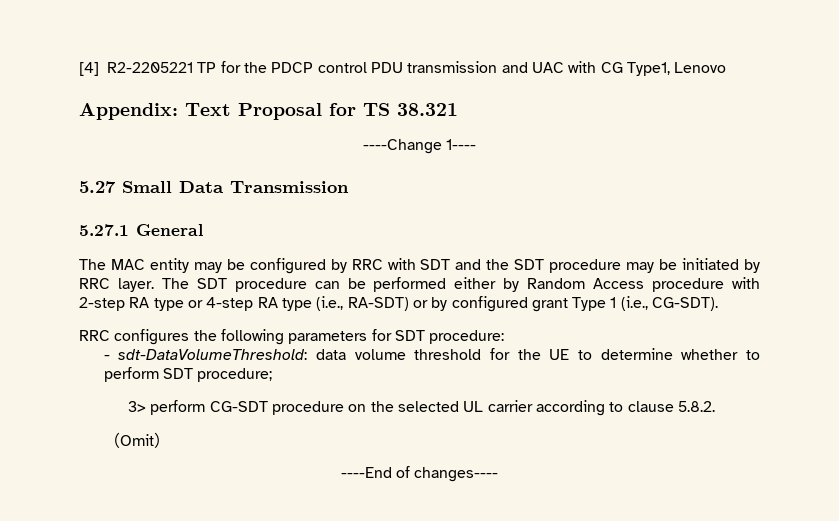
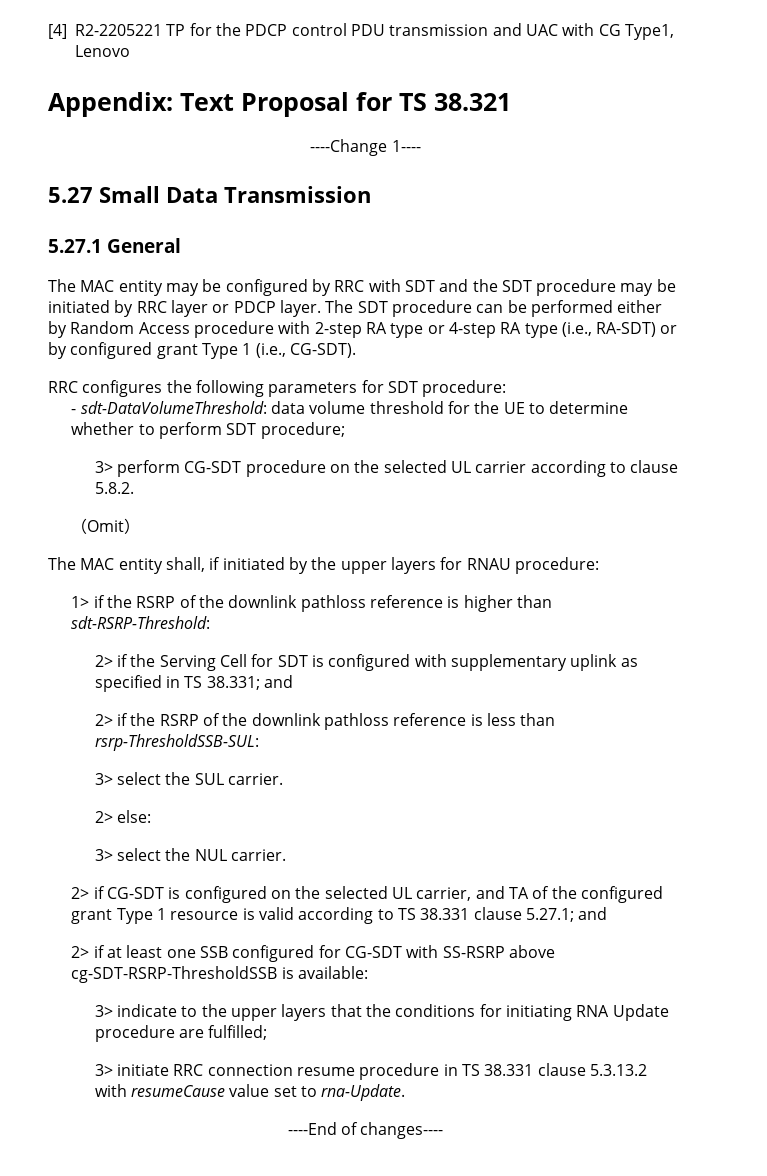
(110, 283) none -> [170,300,276,317] layer or PDCP
(170, 440) none -> [48,557,599,574] [71,595,552,612] [71,616,211,629] [94,654,638,671] [94,675,294,692] [94,713,556,730] [94,734,259,751] [94,772,284,785] [94,810,152,823] [94,848,287,861] [71,886,663,903] [71,907,608,924] [71,945,555,962] [71,966,369,983] [94,1004,669,1021] [94,1025,268,1042] [94,1063,647,1080] [94,1084,406,1101] // The MAC entity shall, if initiated by the upper layers for RNAU procedure: // 1> if the RSRP of the downlink pathloss reference is higher than sdt-RSRP-Threshold: // 2> if the Serving Cell for SDT is configured with supplementary uplink as specified in TS 38.331; and // 2> if the RSRP of the downlink pathloss reference is less than rsrp-ThresholdSSB-SUL: // 3> select the SUL carrier. // 2> else: // 3> select the NUL carrier. // 2> if CG-SDT is configured on the selected UL carrier, and TA of the configured grant Type 1 resource is valid according to TS 38.331 clause 5.27.1; and // 2> if at least one SSB configured for CG-SDT with SS-RSRP above cg-SDT-RSRP-ThresholdSSB is available: // 3> indicate to the upper layers that the conditions for initiating RNA Update procedure are fulfilled; // 3> initiate RRC connection resume procedure in TS 38.331 clause 5.3.13.2 with resumeCause value set to rna-Update.

